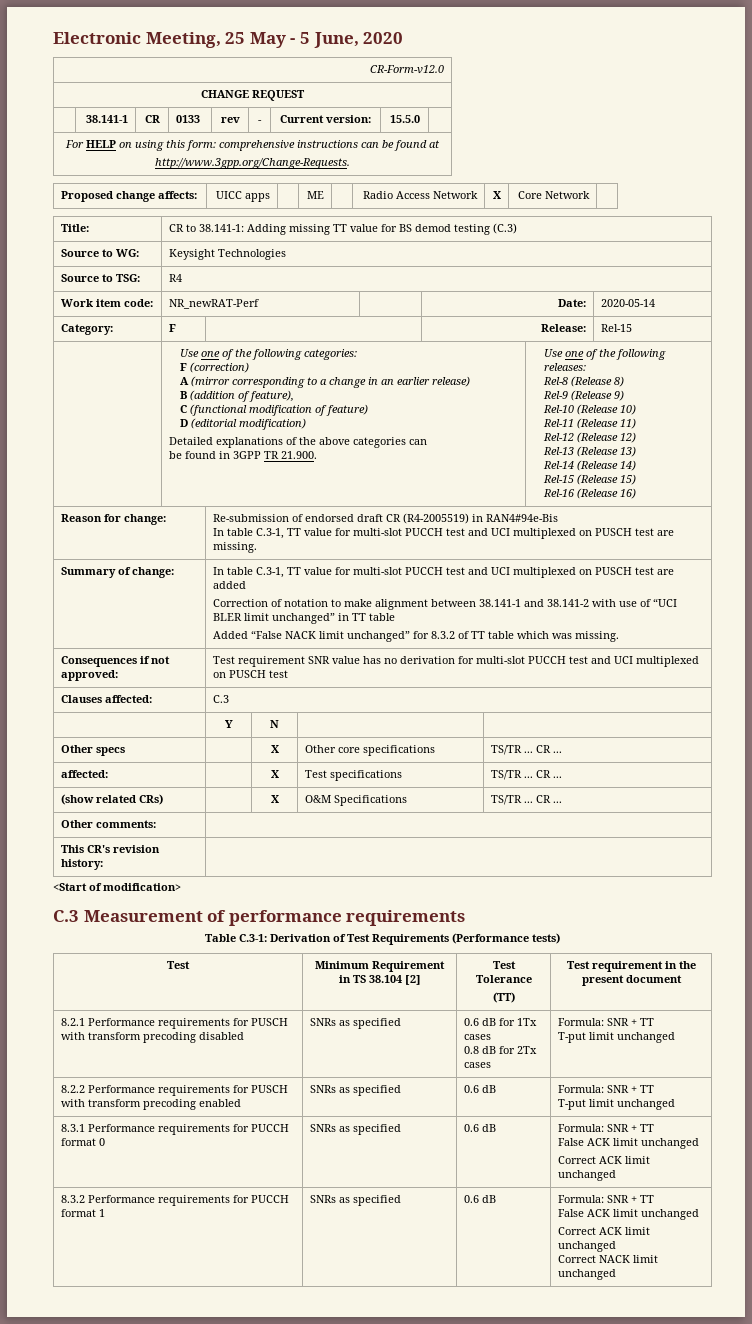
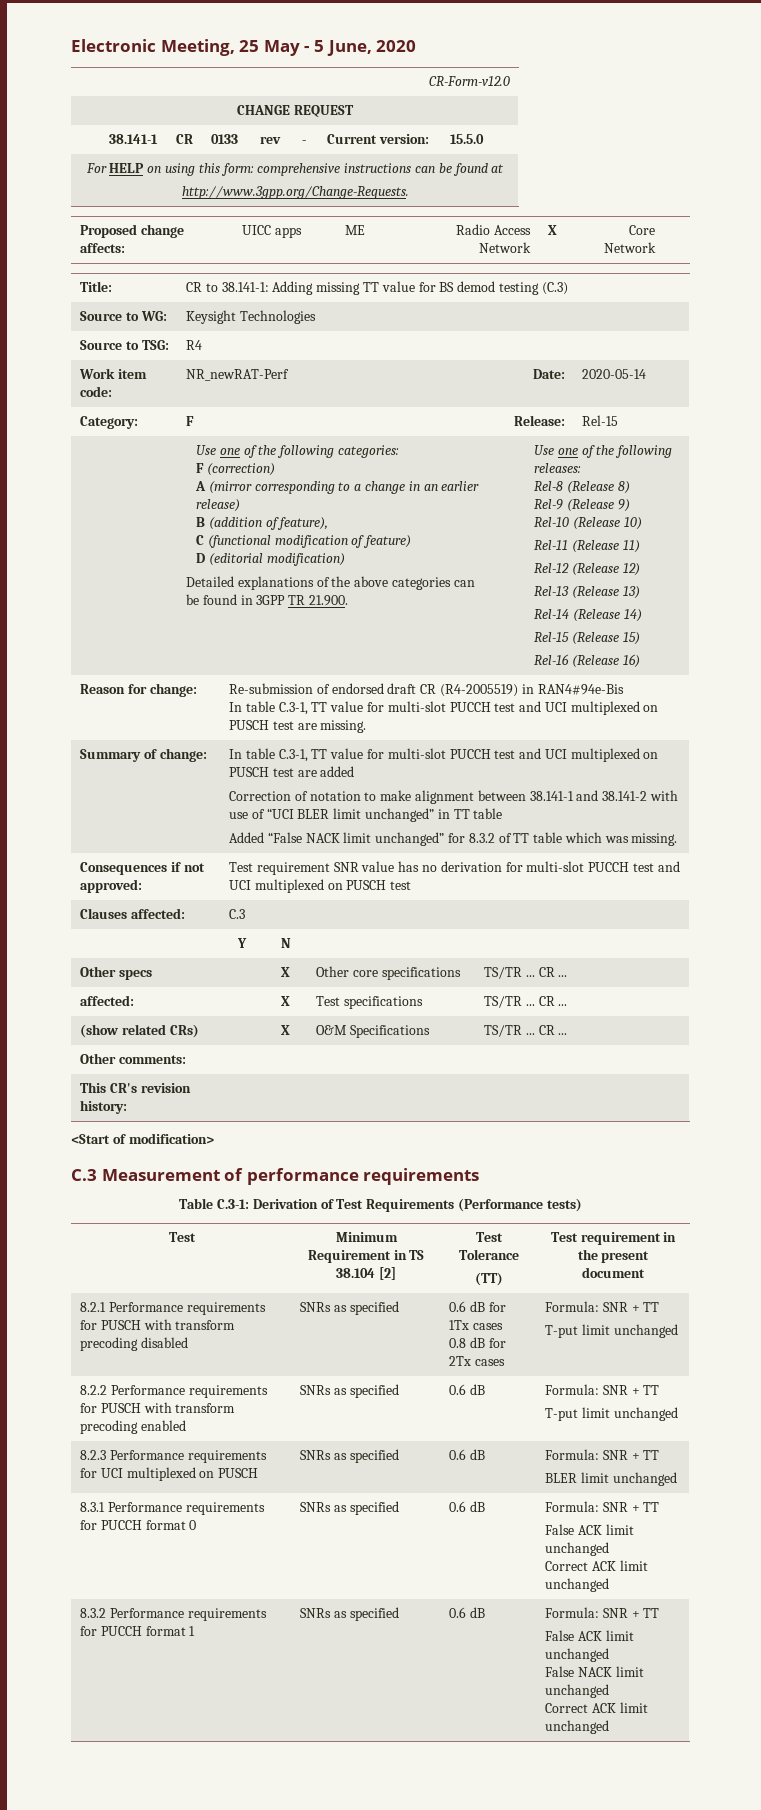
(675, 1104) none -> [80,1450,267,1463] [80,1467,259,1481] [300,1449,399,1463] [449,1449,485,1460] [545,1449,660,1460] [545,1472,677,1486] // 8.2.3 Performance requirements for UCI multiplexed on PUSCH | SNRs as specified | 0.6 dB | Formula: SNR + TT // BLER limit unchanged
[557,1227,650,1235] [557,1241,616,1252] [557,1255,658,1263] [557,1269,616,1280] // Correct ACK limit unchanged // Correct NACK limit unchanged -> [545,1666,644,1677] [545,1684,610,1698] [545,1702,648,1713] [545,1720,610,1734] // False NACK limit unchanged // Correct ACK limit unchanged

